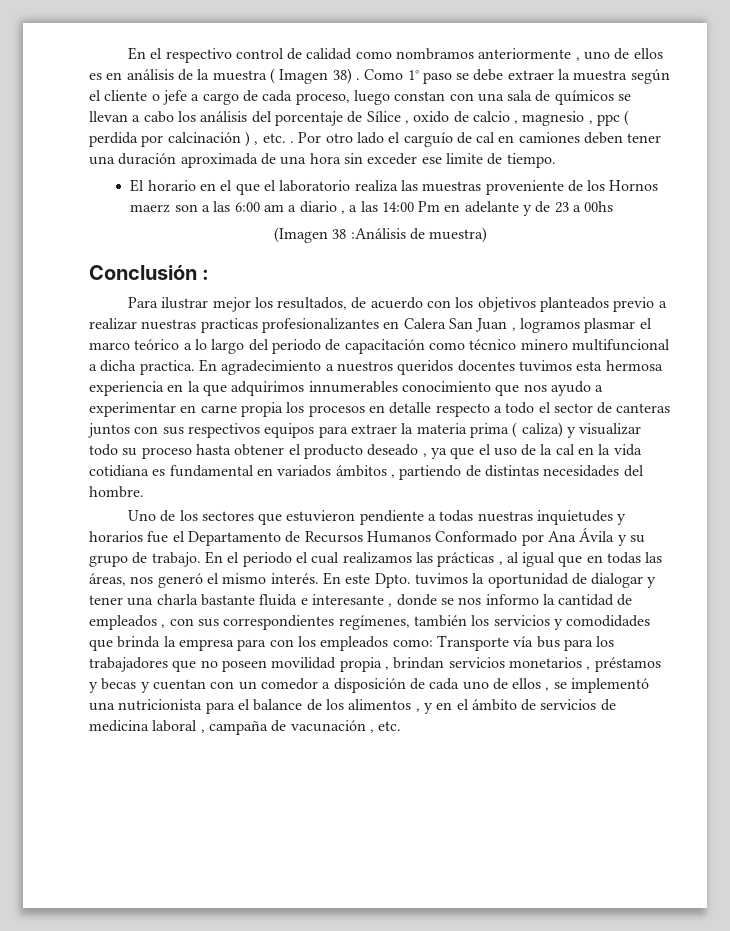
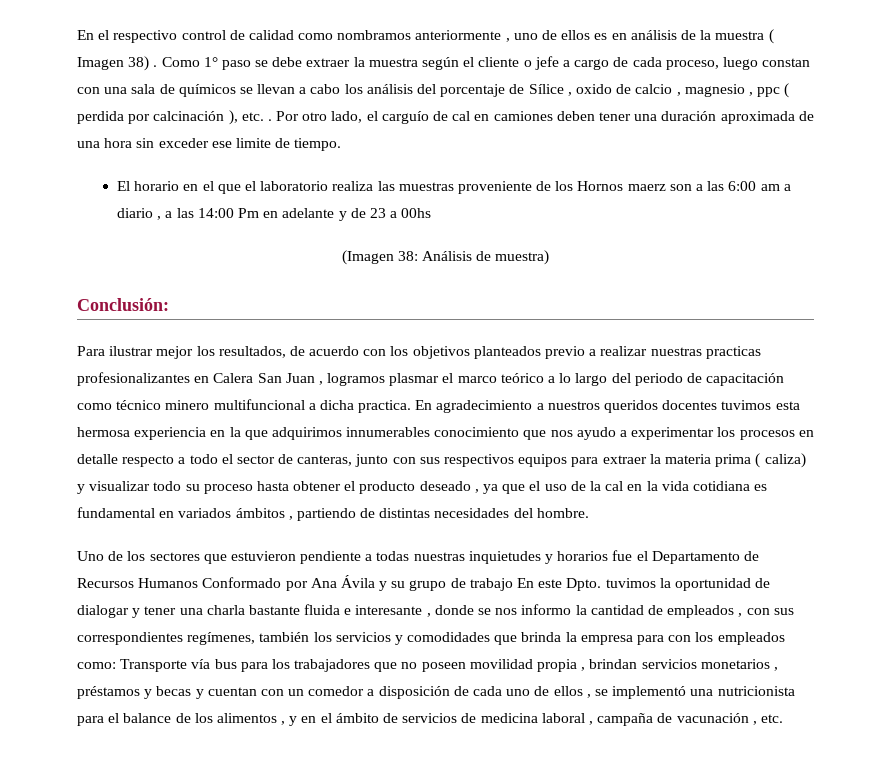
[244,131,259,147] ) , -> [228,110,238,125] ),
[356,132,384,144] lado -> [331,111,363,123] lado,
[332,228,406,239] 38 :Análisis -> [397,251,472,261] 38: Análisis
[89,264,210,280] Conclusión : -> [77,298,169,311] Conclusión:
[180,402,283,417] en carne propia -> (715, 433) none
[616,403,671,413] [88,423,130,438] canteras juntos -> [297,454,389,467] canteras, junto
[151,551,663,567] [89,573,319,588] trabajo. En el periodo el cual realizamos las prácticas , al igual que en todas las áreas, nos generó el mismo interés. -> [469,578,513,591] trabajo

